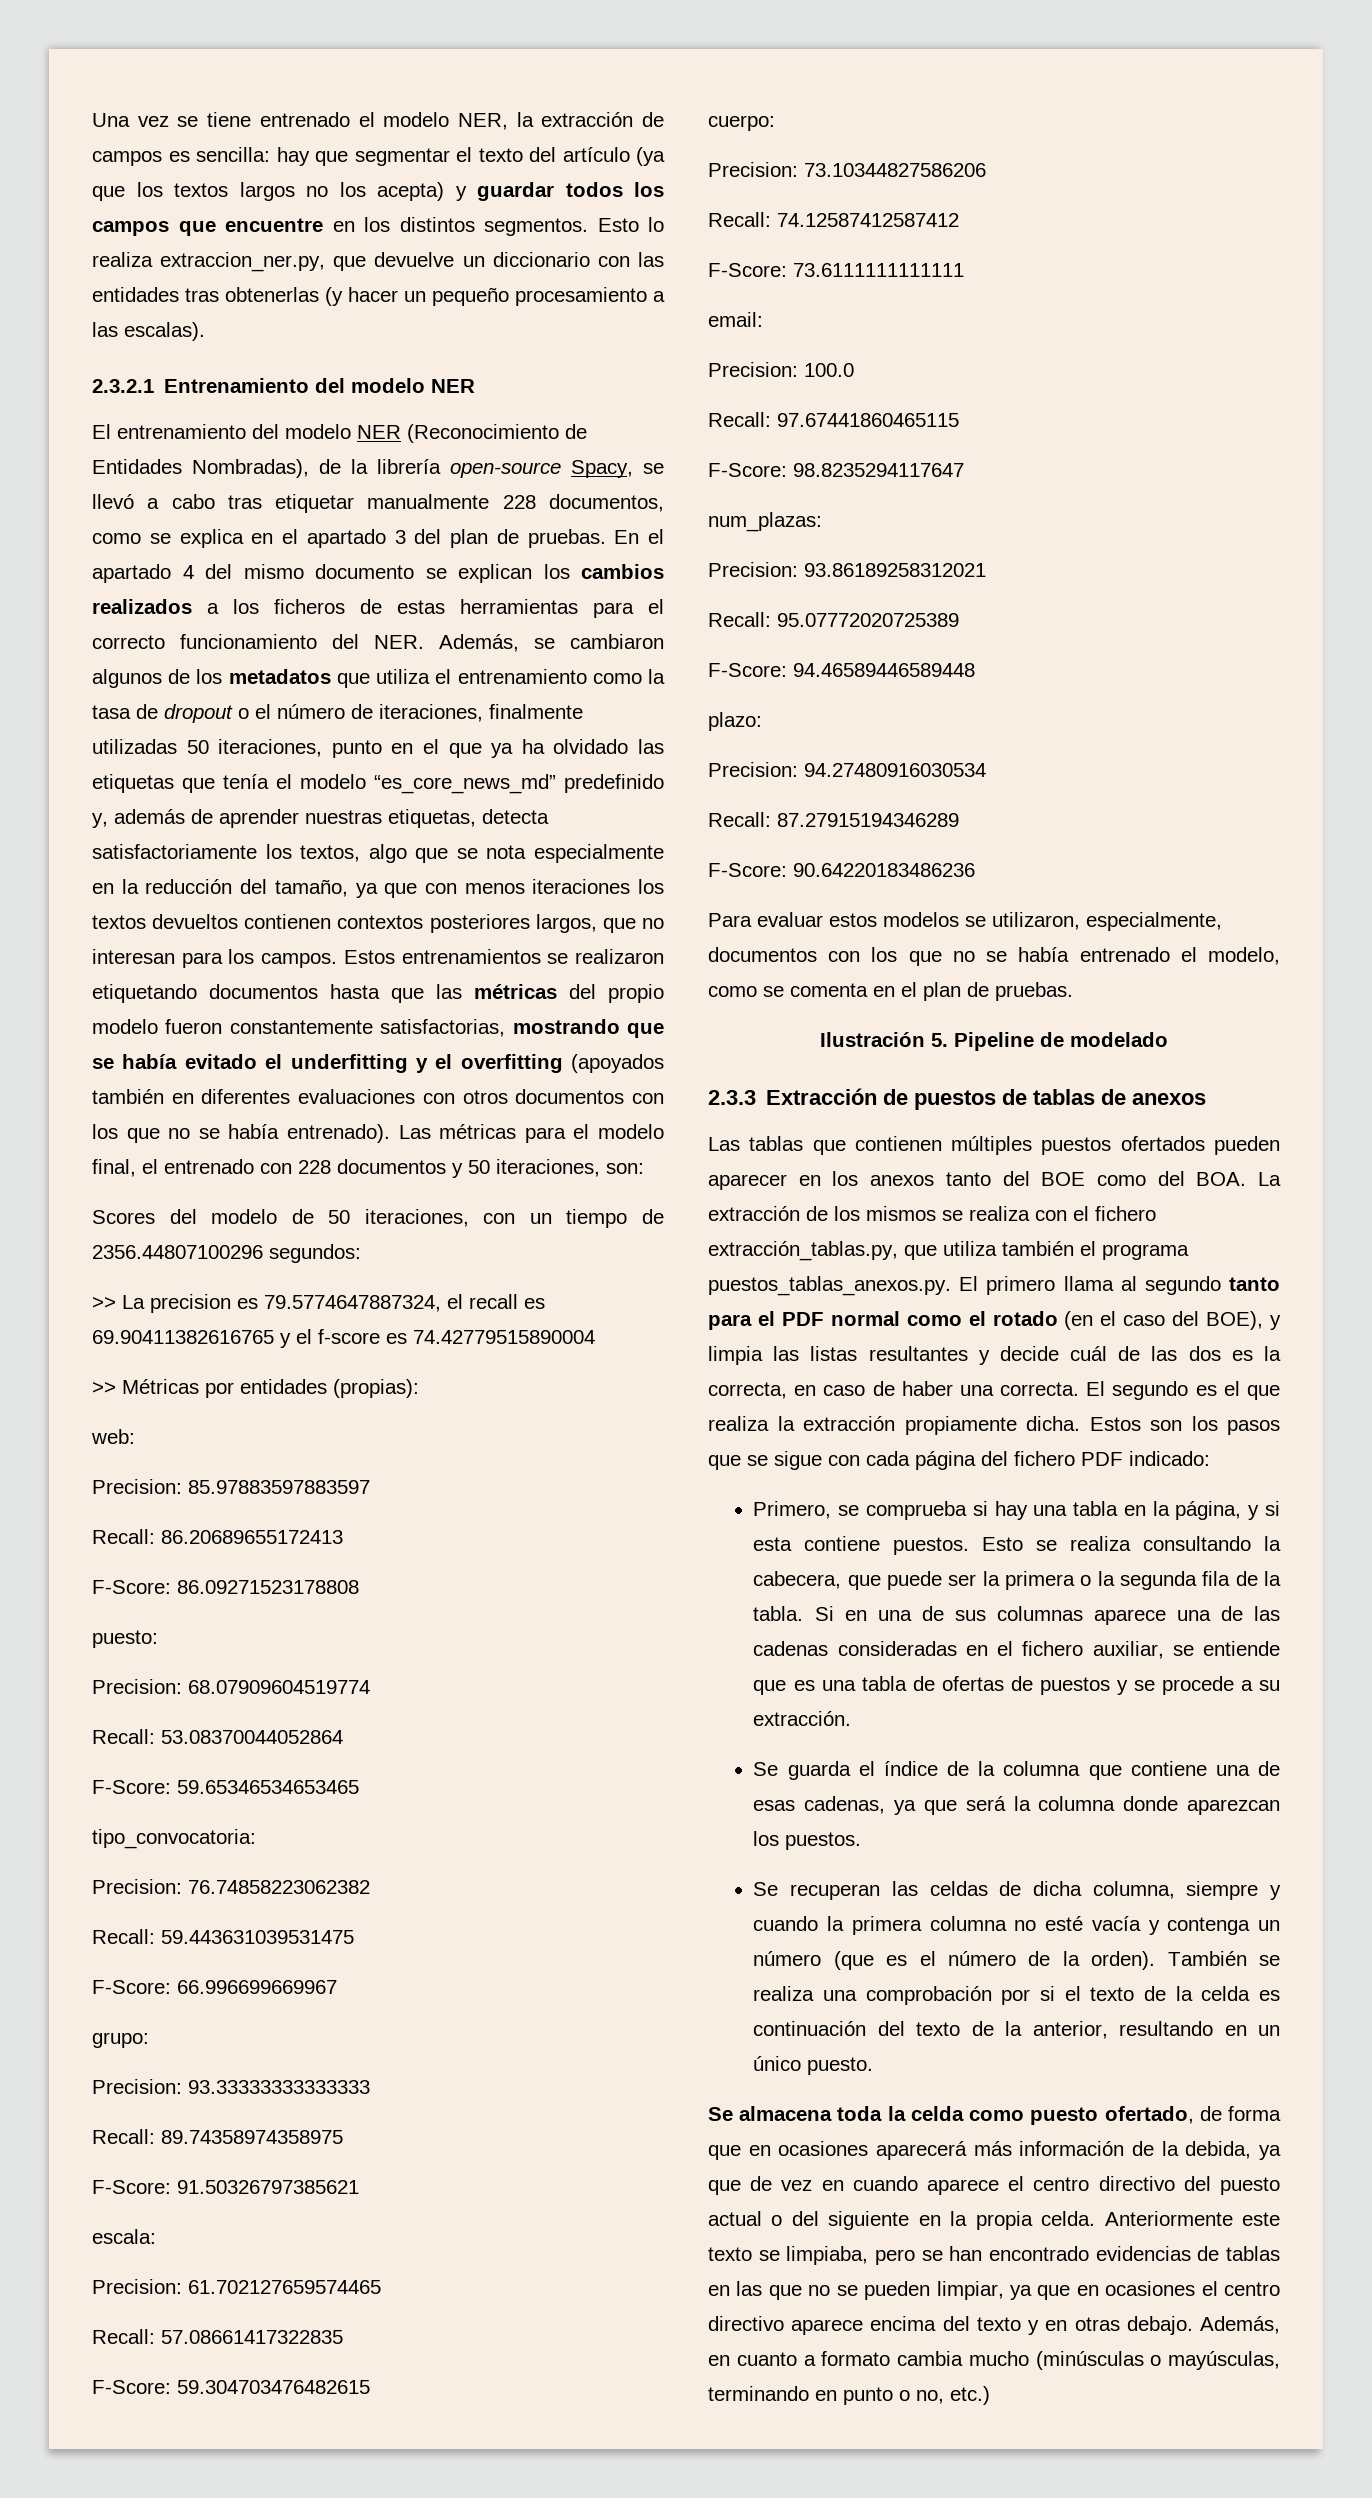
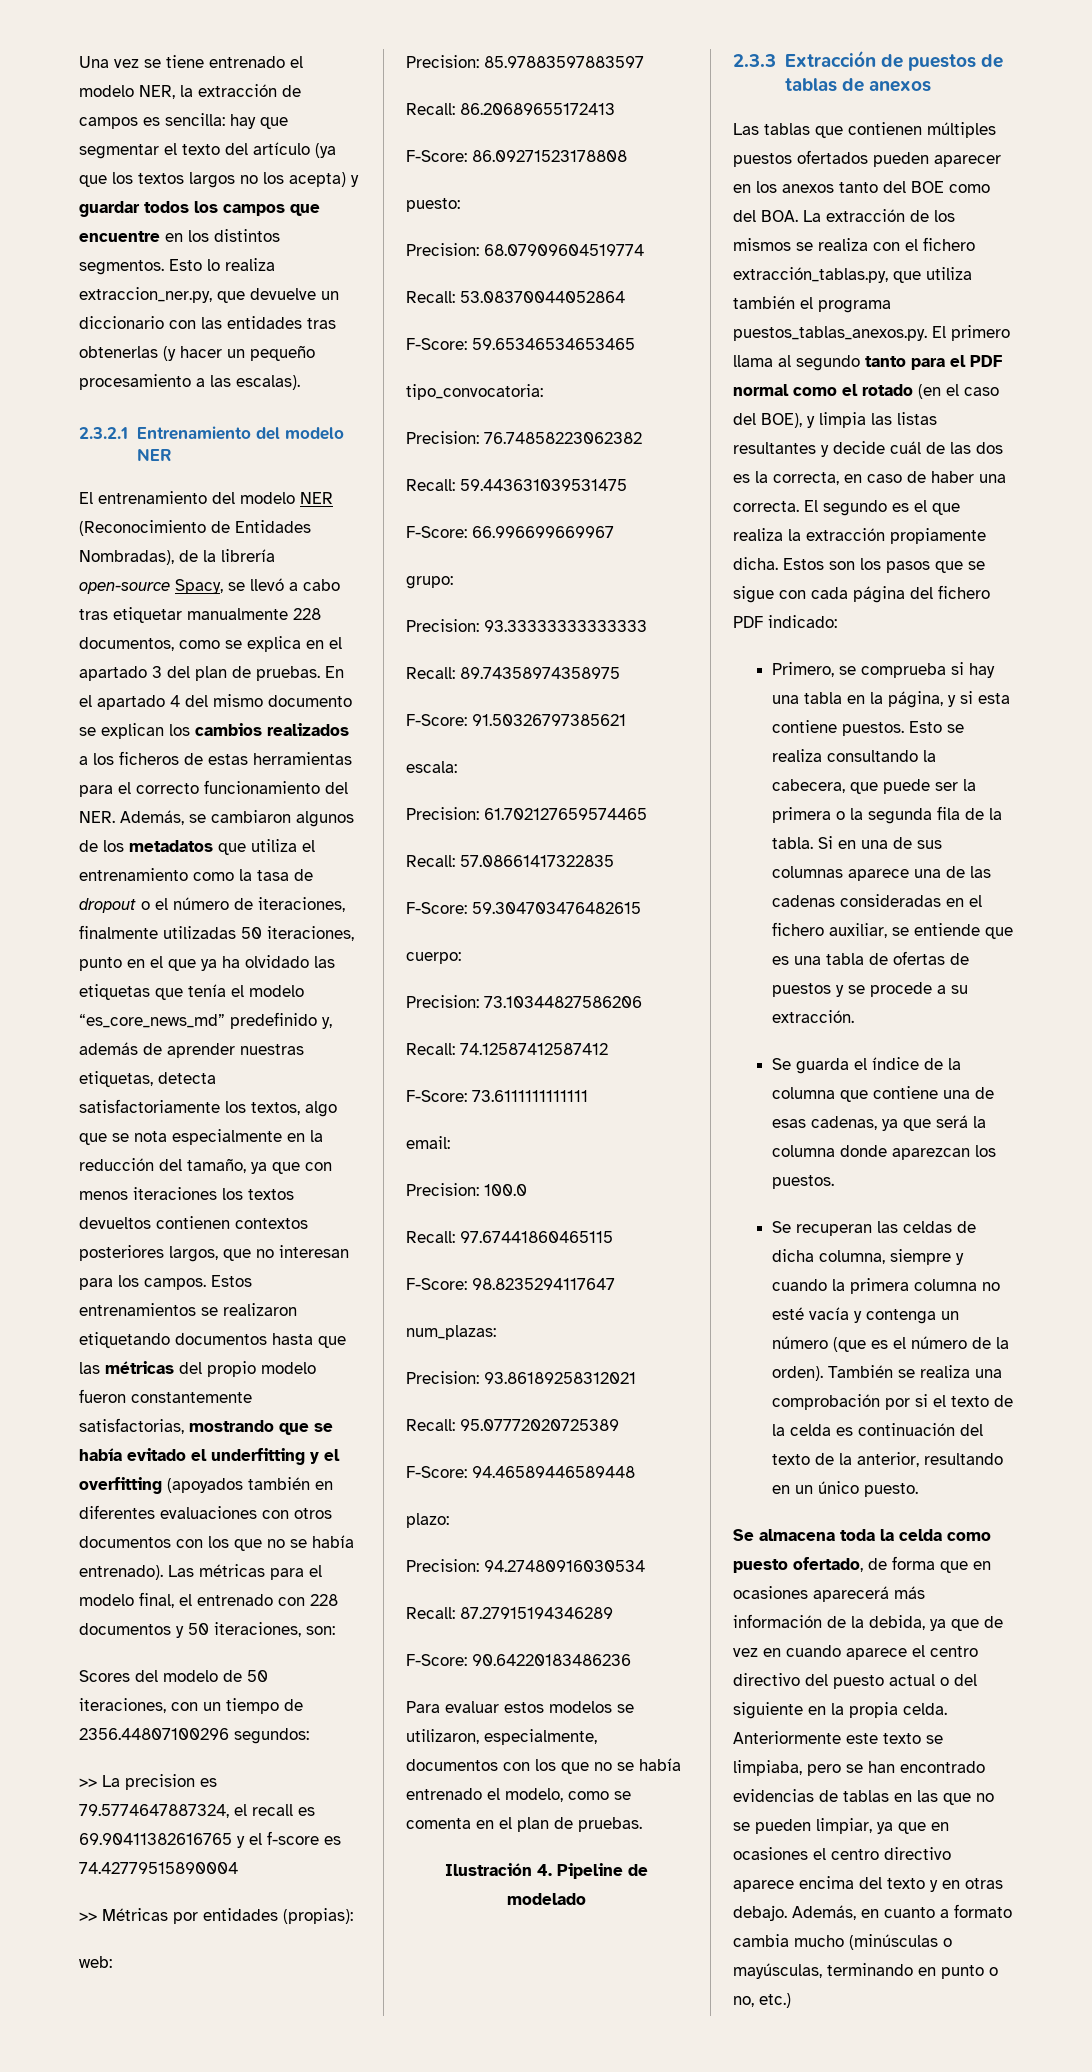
[931,1033,948,1047] 5. -> [536,1864,552,1876] 4.

